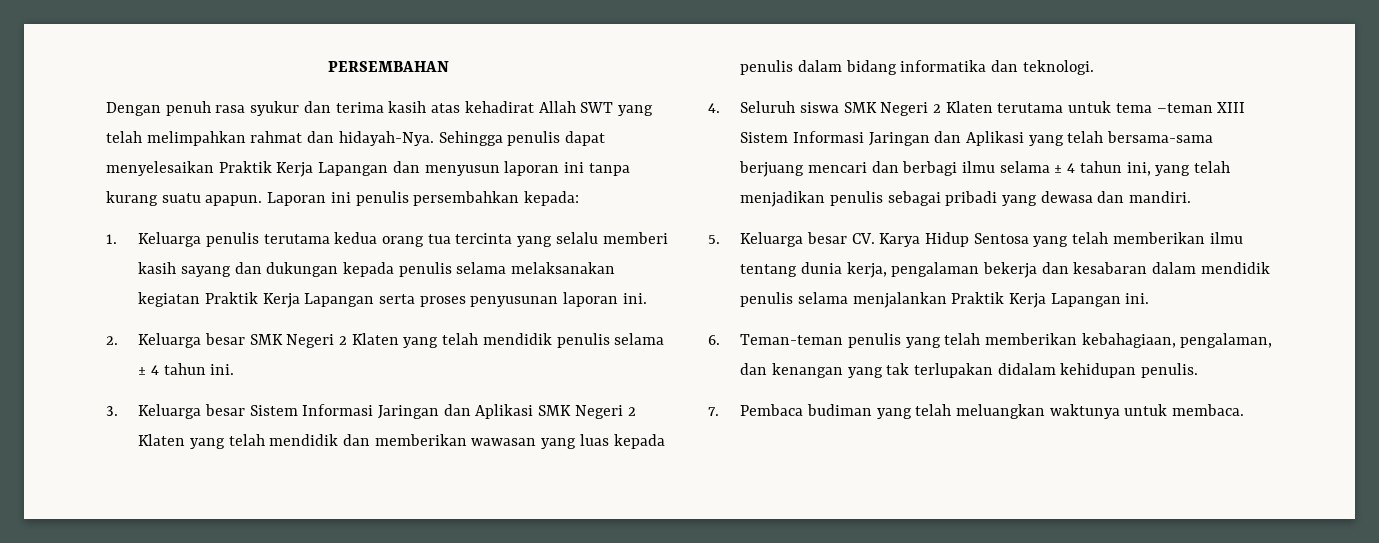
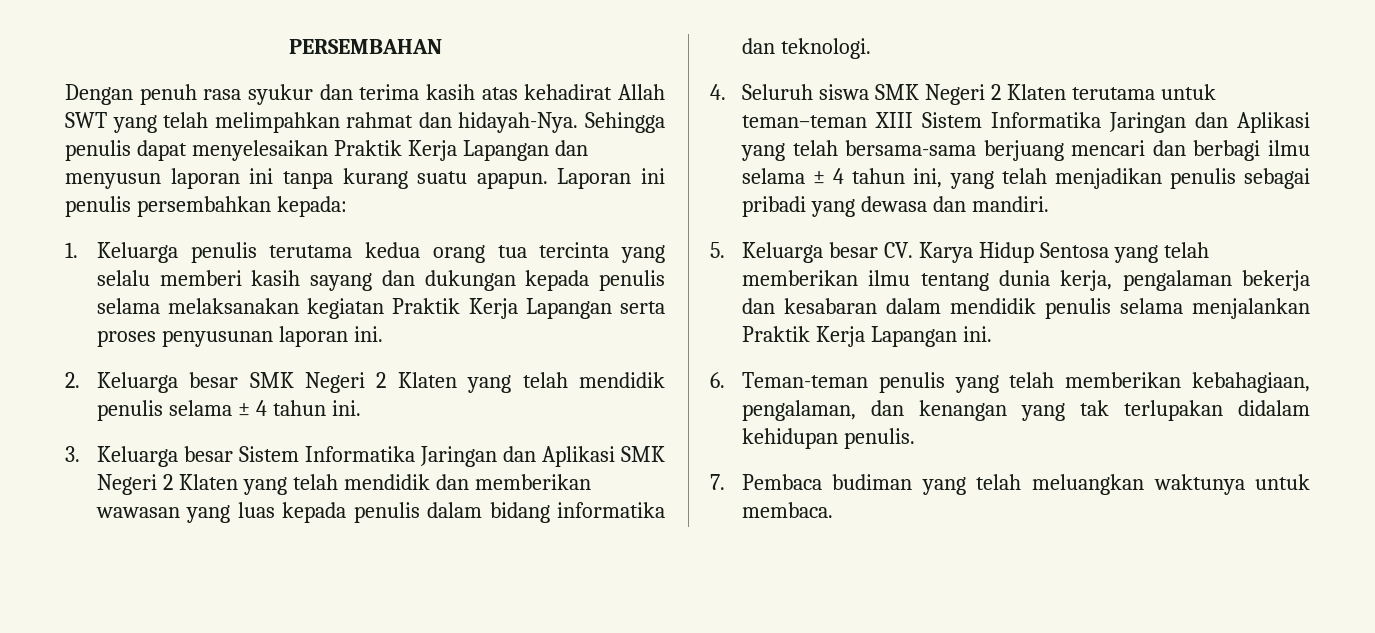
[302,404,374,416] Informasi -> [304,446,415,462] Informatika
[1115,103,1213,113] tema –teman -> [741,115,867,128] teman–teman
[792,131,864,143] Informasi -> [990,112,1101,128] Informatika

